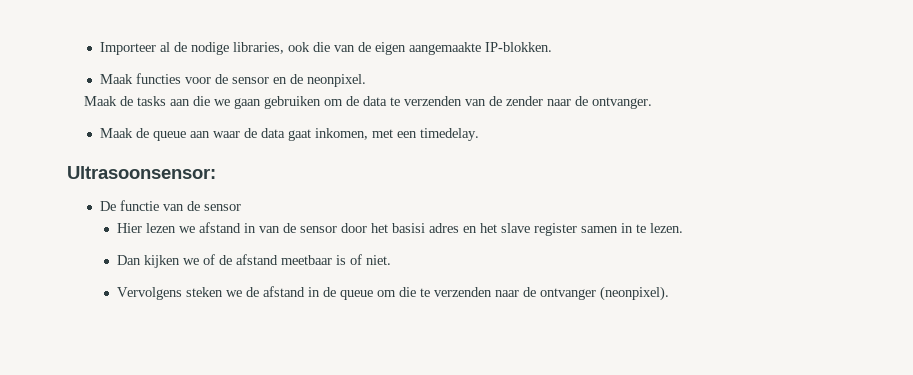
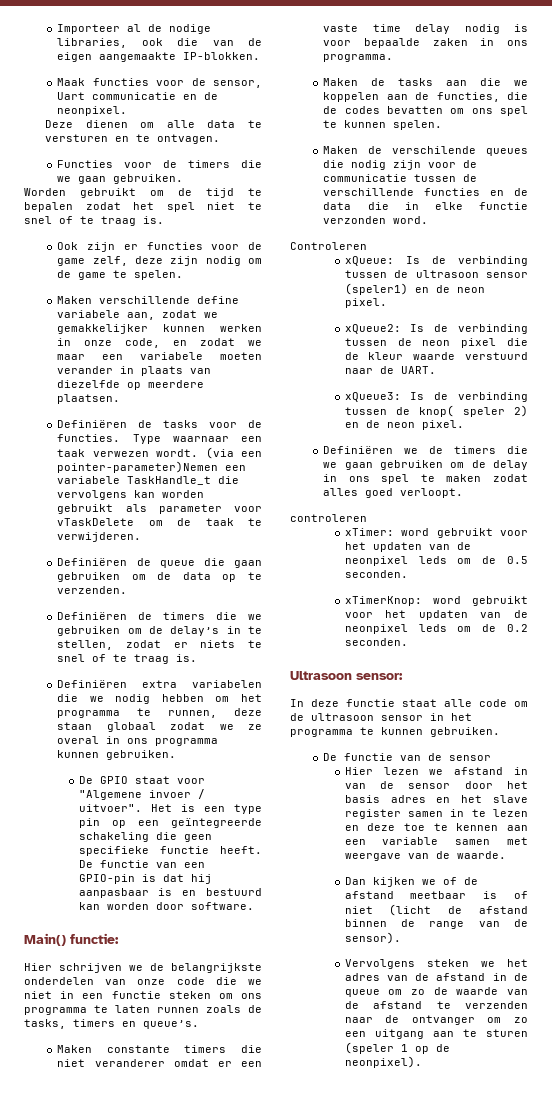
[231,77,269,84] sensor -> [213,80,262,88] [57,92,177,100] sensor, Uart communicatie
[83,96,117,106] Maak -> [45,120,262,128] [45,134,221,144] [57,160,262,168] [57,174,184,184] [24,188,262,198] [24,202,262,212] [24,216,164,226] [57,242,262,252] [57,256,262,266] [57,270,184,280] [57,296,240,304] [57,310,219,320] [57,324,262,334] [57,338,262,348] [57,352,262,360] [57,366,212,376] [57,380,205,390] [57,394,121,404] [57,420,262,428] [57,434,262,444] [57,447,262,459] [57,461,247,473] [57,476,240,485] [57,490,205,500] [57,504,262,514] [57,518,262,526] [57,532,142,542] [57,558,262,568] [57,572,262,582] [57,586,128,594] [57,612,262,620] [57,626,262,636] [57,640,262,650] [57,654,198,664] [57,680,262,688] [57,694,262,704] [57,708,262,718] [57,722,262,732] [57,736,219,746] [57,750,177,760] [78,776,205,784] [78,789,205,800] [78,804,262,814] [78,818,262,828] [78,832,212,842] [78,846,262,856] [78,860,205,868] [78,874,212,884] [78,888,262,898] [78,902,254,910] [24,933,119,946] [24,963,262,973] [24,977,262,985] [24,991,262,999] [24,1005,262,1015] [24,1019,199,1029] [57,1045,262,1053] [57,1059,262,1067] [323,24,528,34] [323,38,528,48] [323,54,394,62] [323,78,359,86] Deze dienen om alle data te versturen en te ontvagen. // Functies voor de timers die we gaan gebruiken. // Worden gebruikt om de tijd te bepalen zodat het spel niet te snel of te traag is. // Ook zijn er functies voor de game zelf, deze zijn nodig om de game te spelen. // Maken verschillende define variabele aan, zodat we gemakkelijker kunnen werken in onze code, en zodat we maar een variabele moeten verander in plaats van diezelfde op meerdere plaatsen. // Definiëren de tasks voor de functies. Type waarnaar een taak verwezen wordt. (via een pointer-parameter)Nemen een variabele TaskHandle_t die vervolgens kan worden gebruikt als parameter voor vTaskDelete om de taak te verwijderen. // Definiëren de queue die gaan gebruiken om de data op te verzenden. // Definiëren de timers die we gebruiken om de delay’s in te stellen, zodat er niets te snel of te traag is. // Definiëren extra variabelen die we nodig hebben om het programma te runnen, deze staan globaal zodat we ze overal in ons programma kunnen gebruiken. // De GPIO staat voor "Algemene invoer / uitvoer". Het is een type pin op een geïntegreerde schakeling die geen specifieke functie heeft. De functie van een GPIO-pin is dat hij aanpasbaar is en bestuurd kan worden door software. // Main() functie: // Hier schrijven we de belangrijkste onderdelen van onze code die we niet in een functie steken om ons programma te laten runnen zoals de tasks, timers en queue’s. // Maken constante timers die niet veranderer omdat er een vaste time delay nodig is voor bepaalde zaken in ons programma. // Maken
[233,96,652,109] [99,128,479,141] [67,166,216,179] gaan gebruiken om de data te verzenden van de zender naar de ontvanger. // Maak de queue aan waar de data gaat inkomen, met een timedelay. // Ultrasoonsensor: -> [323,92,528,102] [323,106,528,116] [323,120,443,130] [323,146,528,156] [323,160,478,170] [323,174,478,182] [323,188,528,196] [323,202,528,210] [323,216,429,224] [290,242,367,250] [344,256,528,266] [344,270,528,278] [344,283,485,295] [344,298,387,308] [344,324,528,334] [344,338,528,348] [344,352,528,360] [344,366,436,374] [344,392,528,402] [344,405,528,417] [344,420,464,430] [323,446,528,454] [323,460,528,470] [323,474,528,484] [323,488,464,498] [290,514,367,522] [344,528,528,538] [344,542,471,552] [344,556,528,566] [344,570,408,578] [344,596,528,606] [344,610,528,620] [344,624,528,634] [344,638,408,646] [290,671,403,680] [290,699,528,707] [290,713,472,721] [290,727,500,737] koppelen aan de functies, die de codes bevatten om ons spel te kunnen spelen. // Maken de verschilende queues die nodig zijn voor de communicatie tussen de verschillende functies en de data die in elke functie verzonden word. // Controleren // xQueue: Is de verbinding tussen de ultrasoon sensor (speler1) en de neon pixel. // xQueue2: Is de verbinding tussen de neon pixel die de kleur waarde verstuurd naar de UART. // xQueue3: Is de verbinding tussen de knop( speler 2) en de neon pixel. // Definiëren we de timers die we gaan gebruiken om de delay in ons spel te maken zodat alles goed verloopt. // controleren // xTimer: word gebruikt voor het updaten van de neonpixel leds om de 0.5 seconden. // xTimerKnop: word gebruikt voor het updaten van de neonpixel leds om de 0.2 seconden. // Ultrasoon sensor: // In deze functie staat alle code om de ultrasoon sensor in het programma te kunnen gebruiken.
[391,223,425,233] basisi -> [344,795,380,803] basis
[649,223,683,233] lezen. -> [493,809,528,817] [344,823,528,831] [344,837,528,845] [344,851,506,861] lezen en deze toe te kennen aan een variable samen met weergave van de waarde.
[365,255,391,265] niet. -> [344,904,528,916] [344,919,528,929] [344,932,401,944] niet (licht de afstand binnen de range van de sensor).
(242, 293) none -> [507,959,528,967] [344,973,408,981] het adres van
[398,287,416,297] die -> [411,987,528,995] [344,1001,423,1009] zo de waarde van de afstand
[599,286,669,301] (neonpixel). -> [487,1017,528,1023] [344,1029,528,1039] [344,1042,450,1054] [344,1056,422,1068] om zo een uitgang aan te sturen (speler 1 op de neonpixel).

